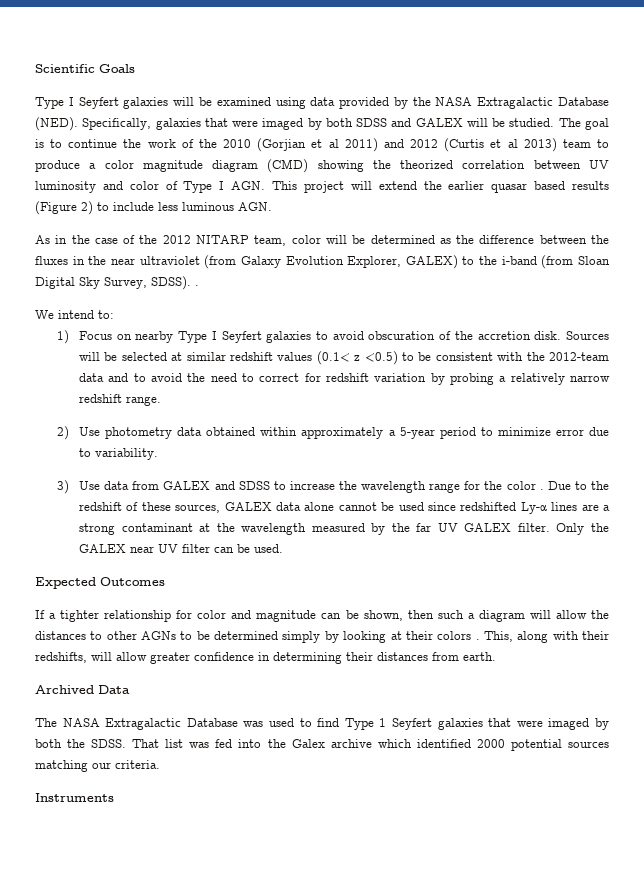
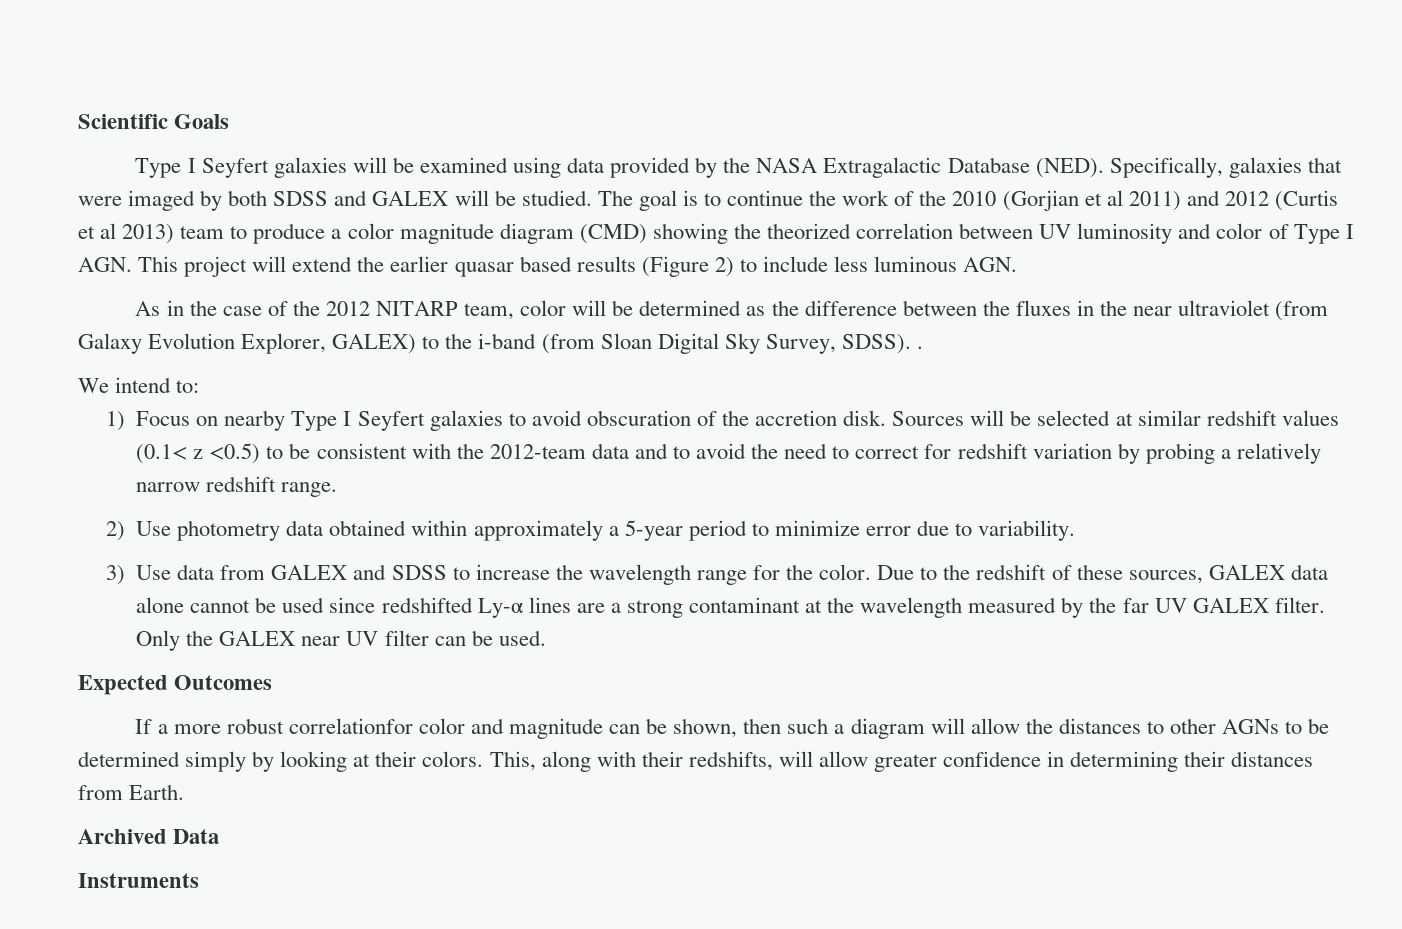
[506,481,544,490] color . -> [819,564,872,580] color.
[60,610,193,622] tighter relationship for -> [173,718,413,734] more robust correlationfor
[437,631,480,640] colors . -> [422,751,484,767] colors.
[463,652,496,661] earth. -> [129,784,185,800] Earth.
[35,718,610,730] [35,739,609,751] [35,760,160,772] // The NASA Extragalactic Database was used to find Type 1 Seyfert galaxies that were imaged by both the SDSS. That list was fed into the Galex archive which identified 2000 potential sources matching our criteria. -> (220, 836) none

